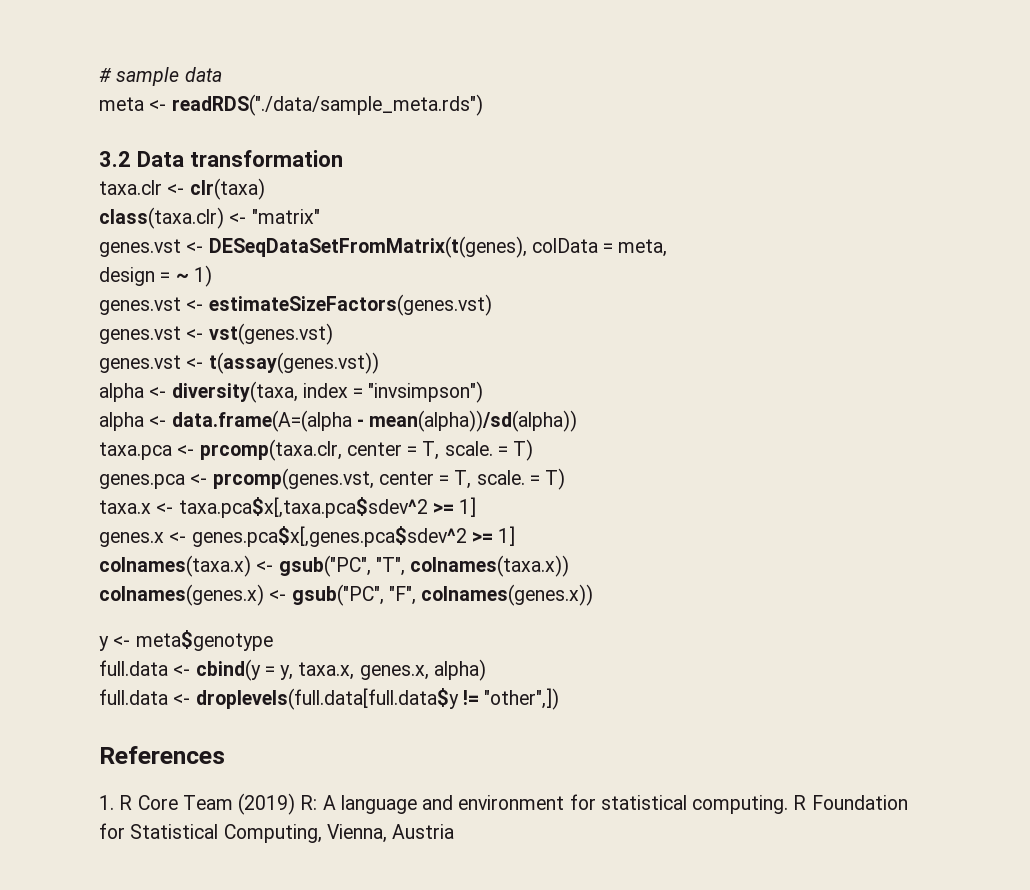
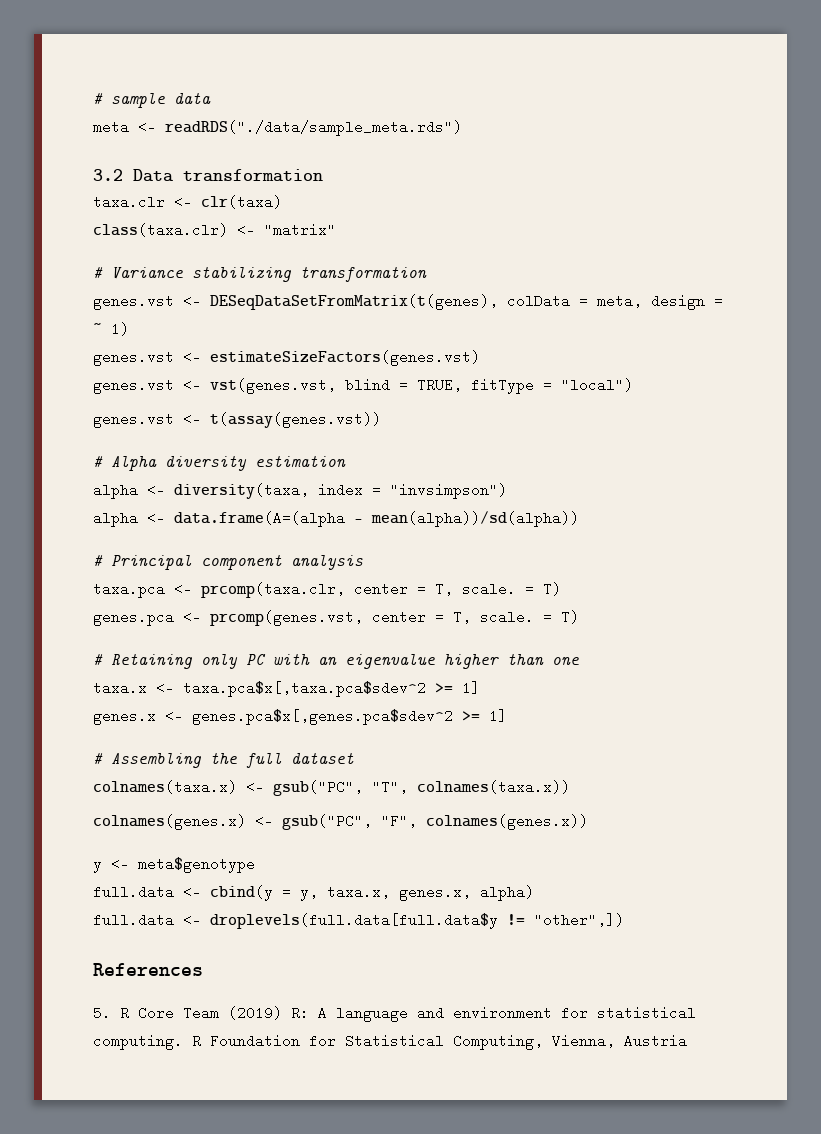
(320, 216) none -> [93,266,427,282] // # Variance stabilizing transformation
(668, 248) // -> (642, 301) none
[208,323,333,345] vst(genes.vst) -> [210,378,633,394] vst(genes.vst, blind = TRUE, fitType = "local")
(379, 363) none -> [93,455,346,471] // # Alpha diversity estimation
(578, 421) none -> [93,554,363,570] // # Principal component analysis
(566, 479) none -> [93,653,579,669] // # Retaining only PC with an eigenvalue higher than one
(516, 536) none -> [93,752,354,768] // # Assembling the full dataset
[99,795,114,810] 1. -> [93,1006,111,1020] 5.

